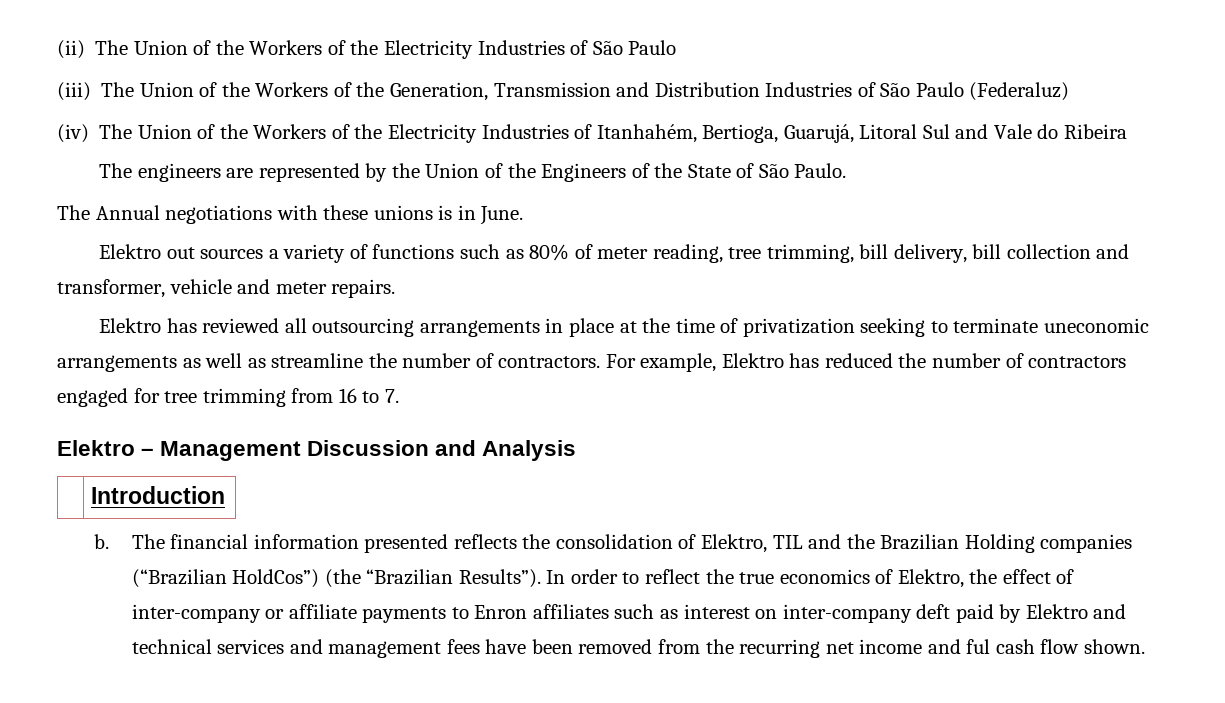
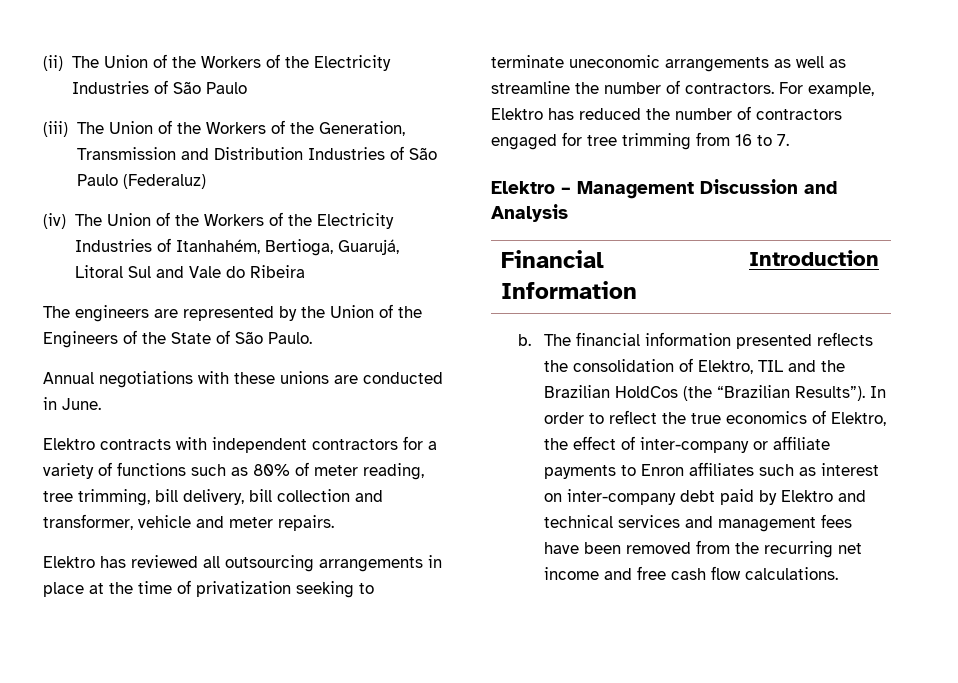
[57,205,90,220] The -> (312, 338) none
[438,205,453,220] is -> [334,372,443,384] are conducted
[166,247,264,259] out sources -> [100,436,423,453] contracts with independent contractors for
(577, 450) none -> [500,250,604,268] [500,281,637,299] Financial Information
[964,534,1133,553] [131,569,320,588] Holding companies (“Brazilian HoldCos”) -> [615,386,679,398] HoldCos
[916,604,951,619] deft -> [680,490,716,502] debt
[966,639,991,654] ful -> [637,566,667,580] free
[1083,639,1145,654] shown. -> [745,567,839,580] calculations.

